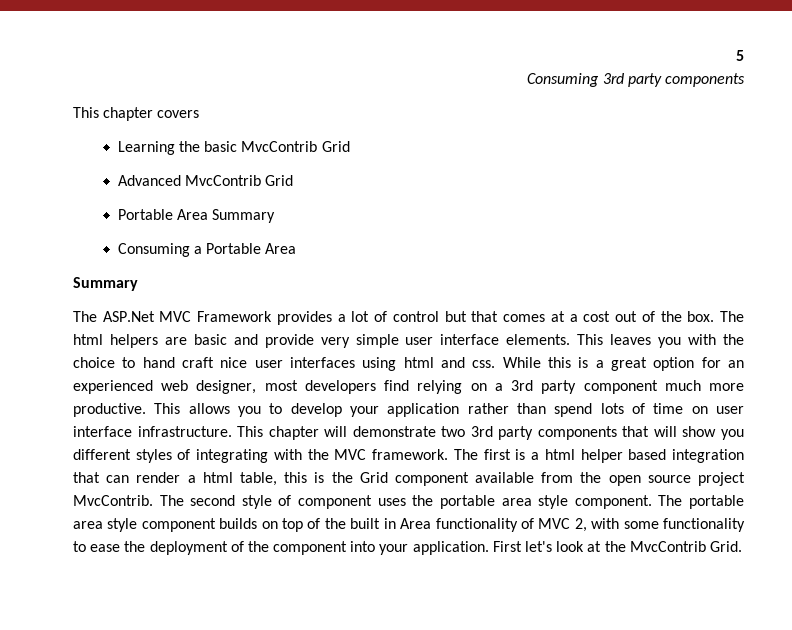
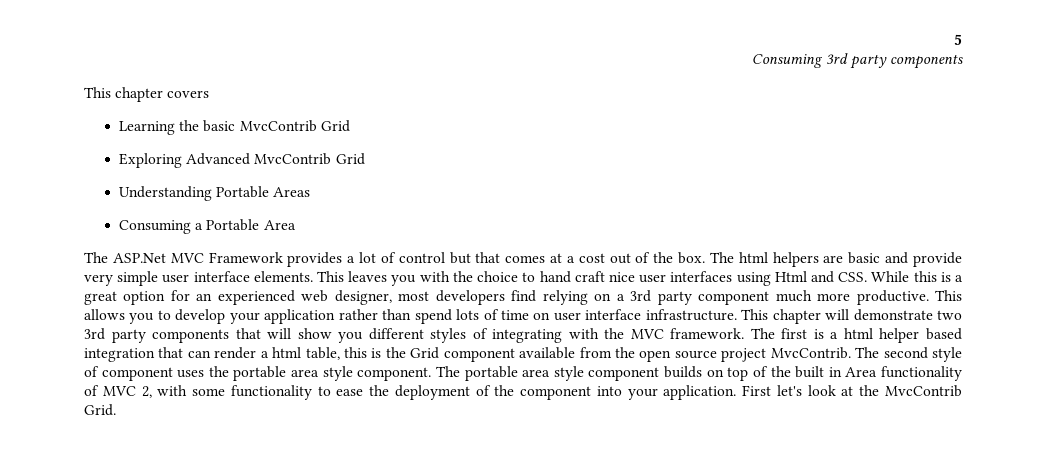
(350, 146) none -> [118,153,182,168] Exploring
[117,209,276,223] Portable Area Summary -> [118,186,311,201] Understanding Portable Areas
[73,277,138,291] // Summary -> (296, 225) none
[403,357,496,368] html and css. -> [774,271,868,283] Html and CSS.

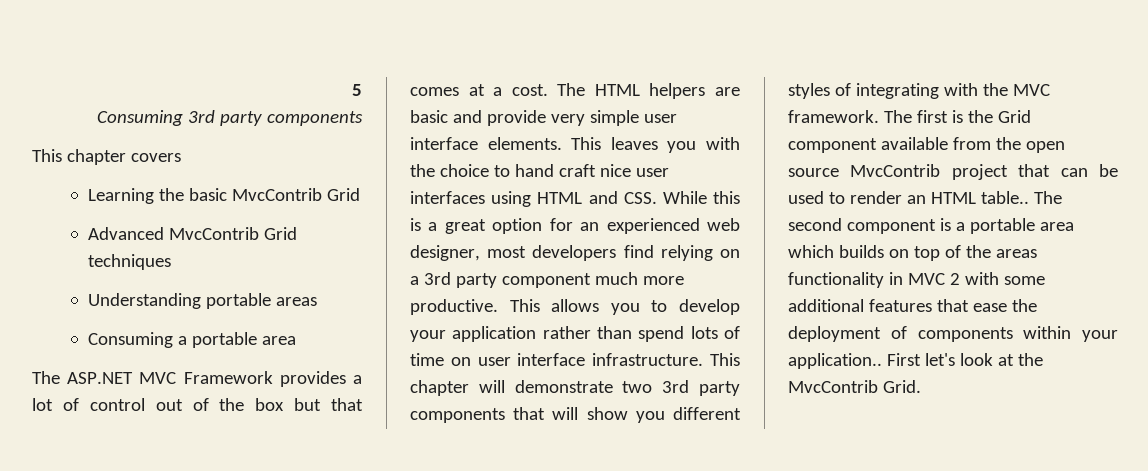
[118,153,182,168] Exploring -> (360, 194) none
(365, 159) none -> [87,254,171,270] techniques
[216,186,311,198] Portable Areas -> [205,293,317,309] portable areas
[206,219,296,231] [84,252,166,263] Portable Area // The ASP.Net -> [191,332,296,348] [32,371,134,384] portable area // The ASP.NET
(445, 257) none -> [155,398,285,411] out of the box
[578,252,768,264] cost out of the box. The html -> [511,83,640,96] cost. The HTML
[774,271,807,282] Html -> [537,192,583,204] HTML
[830,328,962,343] [84,347,382,362] a html helper based integration that can render a html table, this is -> (963, 116) none
[721,347,963,362] [84,366,660,381] project MvcContrib. The second style of component uses the portable area style component. The portable area style component -> [850,164,1118,180] [788,191,1062,204] [788,218,1074,234] [788,245,834,258] MvcContrib project that can be used to render an HTML table.. The second component is a portable area which
[795,366,962,381] [84,385,737,400] built in Area functionality of MVC 2, with some functionality to ease the deployment of the component into your application. -> [995,249,1037,258] [788,272,1045,288] [788,299,1037,312] [788,326,1118,342] [788,353,882,369] areas functionality in MVC 2 with some additional features that ease the deployment of components within your application..

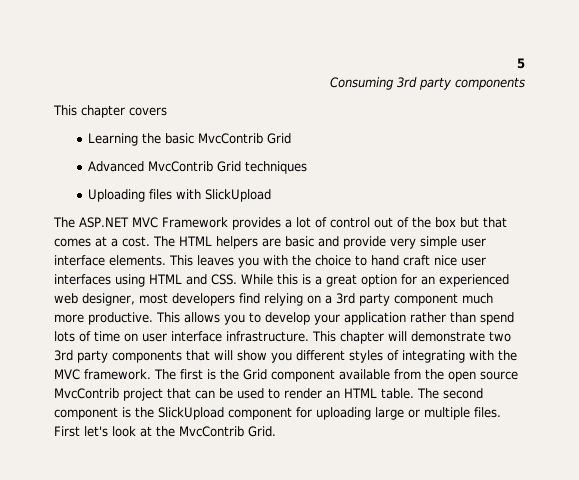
[87,293,317,309] [87,332,296,348] Understanding portable areas // Consuming a portable area -> [88,189,272,202] Uploading files with SlickUpload
[980,191,1029,204] table.. -> [381,388,414,399] table.
[955,218,1074,234] [788,245,1037,261] [788,272,1045,288] [788,299,1037,312] [788,326,1118,342] [788,353,882,369] a portable area which builds on top of the areas functionality in MVC 2 with some additional features that ease the deployment of components within your application.. -> [135,407,501,420] the SlickUpload component for uploading large or multiple files.

